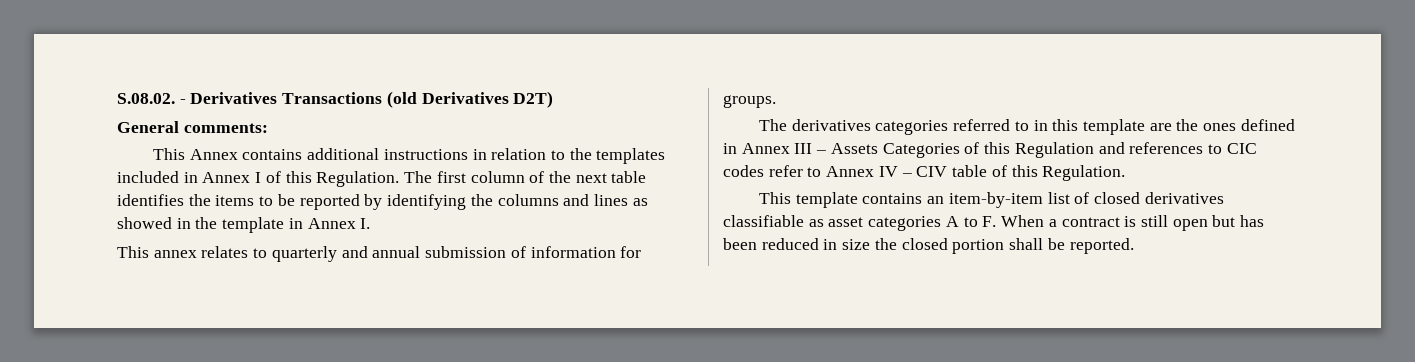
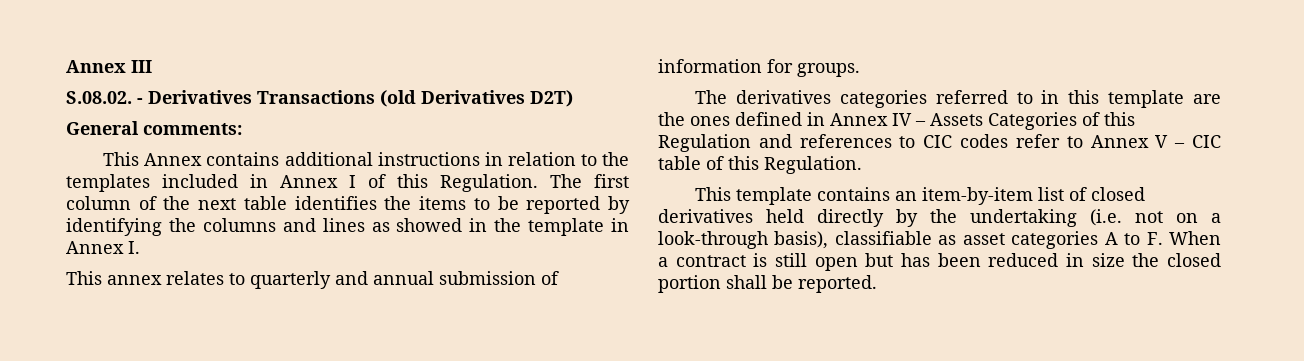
(117, 98) none -> [66,60,152,73] Annex III //
[794,143,813,154] III -> [892,113,912,126] IV
[878,166,948,177] IV – CIV -> [1155,135,1221,148] V – CIC
(1224, 198) none -> [766,209,1221,227] [658,231,829,249] held directly by the undertaking (i.e. not on a look-through basis),

